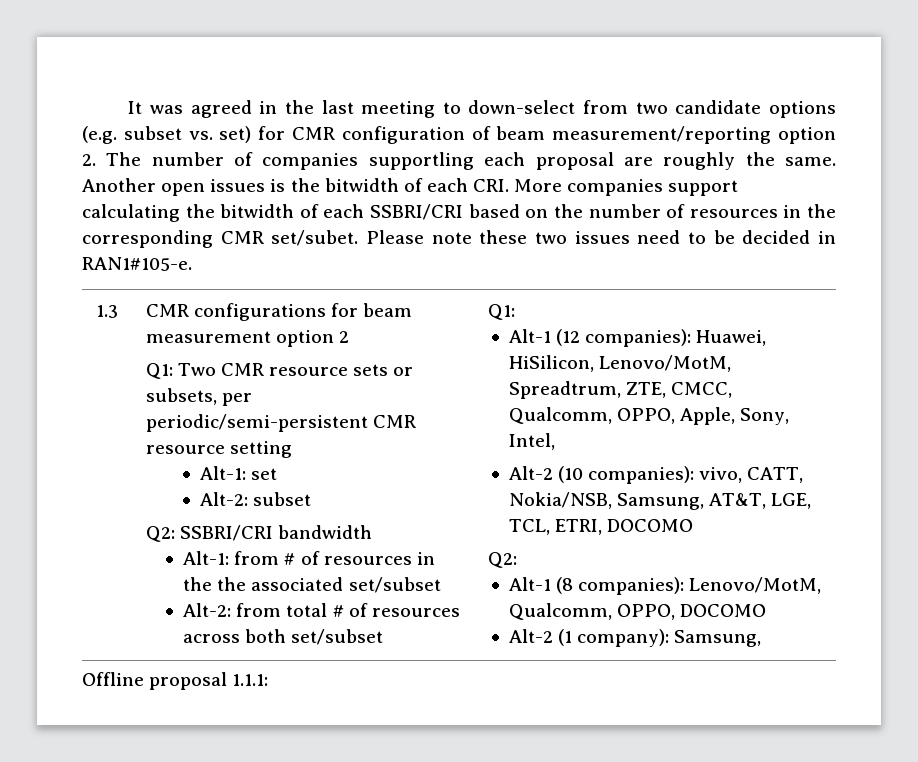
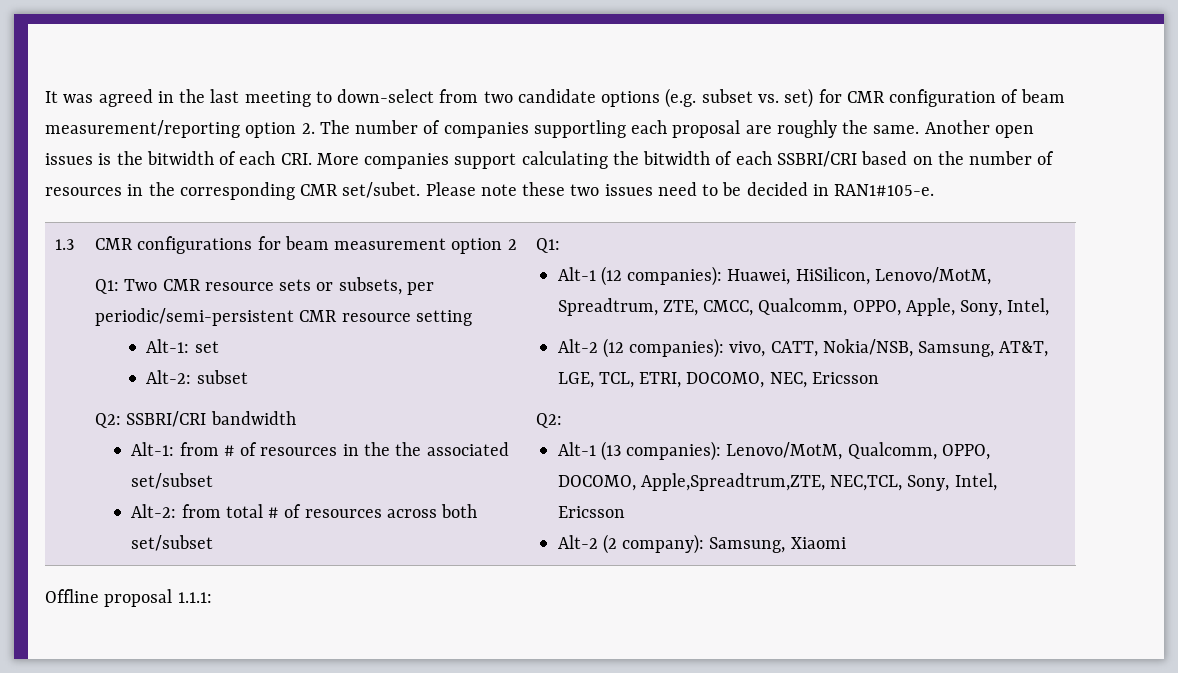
[557,466,583,483] (10 -> [602,338,624,358] (12
[606,519,693,532] DOCOMO -> [686,372,879,388] DOCOMO, NEC, Ericsson
[555,577,573,594] (8 -> [600,441,621,461] (13
[679,604,766,617] [508,629,572,646] DOCOMO // Alt-2 (1 -> [557,473,997,491] [557,506,625,518] [557,534,617,554] DOCOMO, Apple,Spreadtrum,ZTE, NEC,TCL, Sony, Intel, Ericsson // Alt-2 (2
(762, 638) none -> [790,537,846,549] Xiaomi

